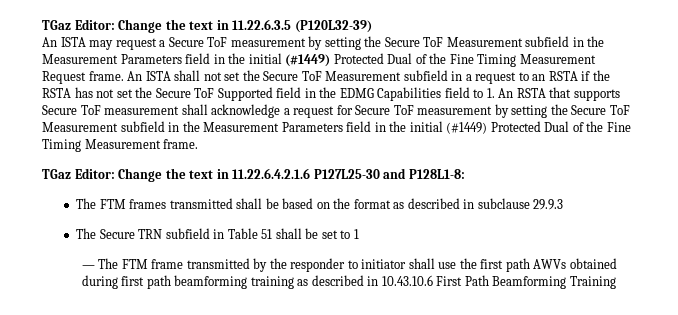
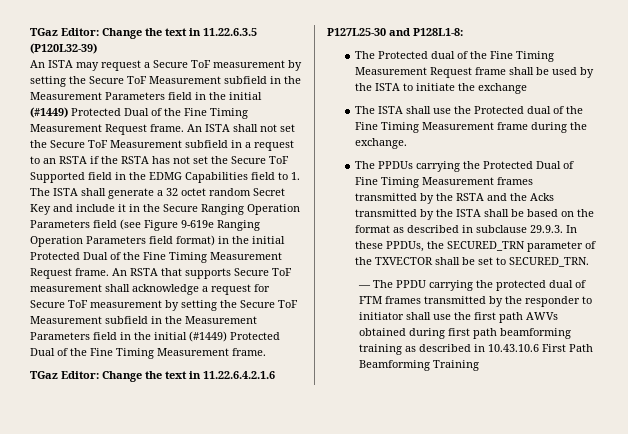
(495, 93) none -> [30,188,285,199] [30,204,300,215] [30,219,260,231] [30,235,285,247] [30,252,282,263] [30,268,109,279] The ISTA shall generate a 32 octet random Secret Key and include it in the Secure Ranging Operation Parameters field (see Figure 9-619e Ranging Operation Parameters field format) in the initial Protected Dual of the Fine Timing Measurement Request frame.
[99,198,233,209] FTM frames transmitted -> [378,51,555,62] [355,67,595,78] [355,83,528,94] [355,106,584,114] [355,122,588,133] [355,138,408,149] [355,161,575,172] [355,177,534,188] [355,193,555,204] [355,209,482,220] Protected dual of the Fine Timing Measurement Request frame shall be used by the ISTA to initiate the exchange // The ISTA shall use the Protected dual of the Fine Timing Measurement frame during the exchange. // The PPDUs carrying the Protected Dual of Fine Timing Measurement frames transmitted by the RSTA and the Acks transmitted by the ISTA
[533,199,564,210] [76,228,273,239] 29.9.3 // The Secure TRN subfield in Table 51 -> [530,225,578,233] [355,241,597,252] [355,257,434,265] 29.9.3. In these PPDUs, the SECURED_TRN parameter of the TXVECTOR
[353,229,359,239] 1 -> [509,257,590,267] SECURED_TRN.
[121,259,184,269] FTM frame -> [395,280,586,291] [358,296,421,304] PPDU carrying the protected dual of FTM frames

